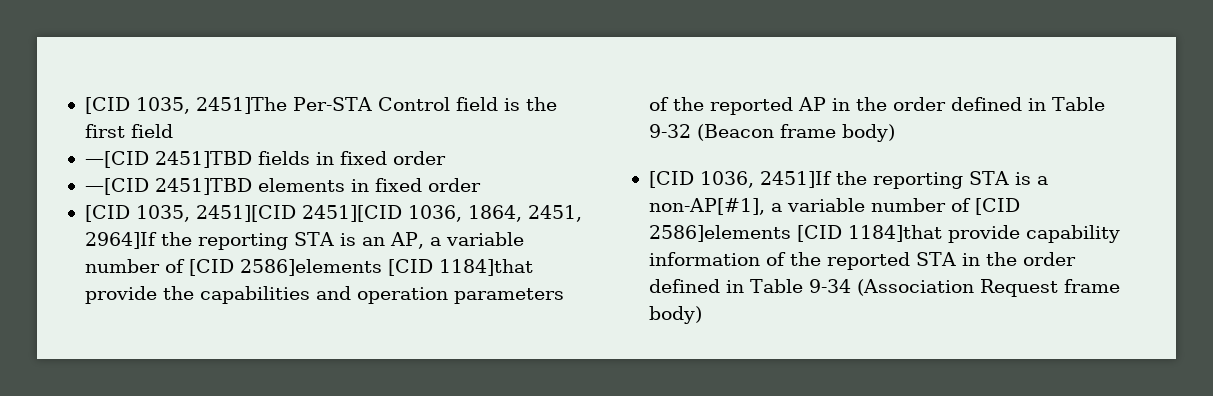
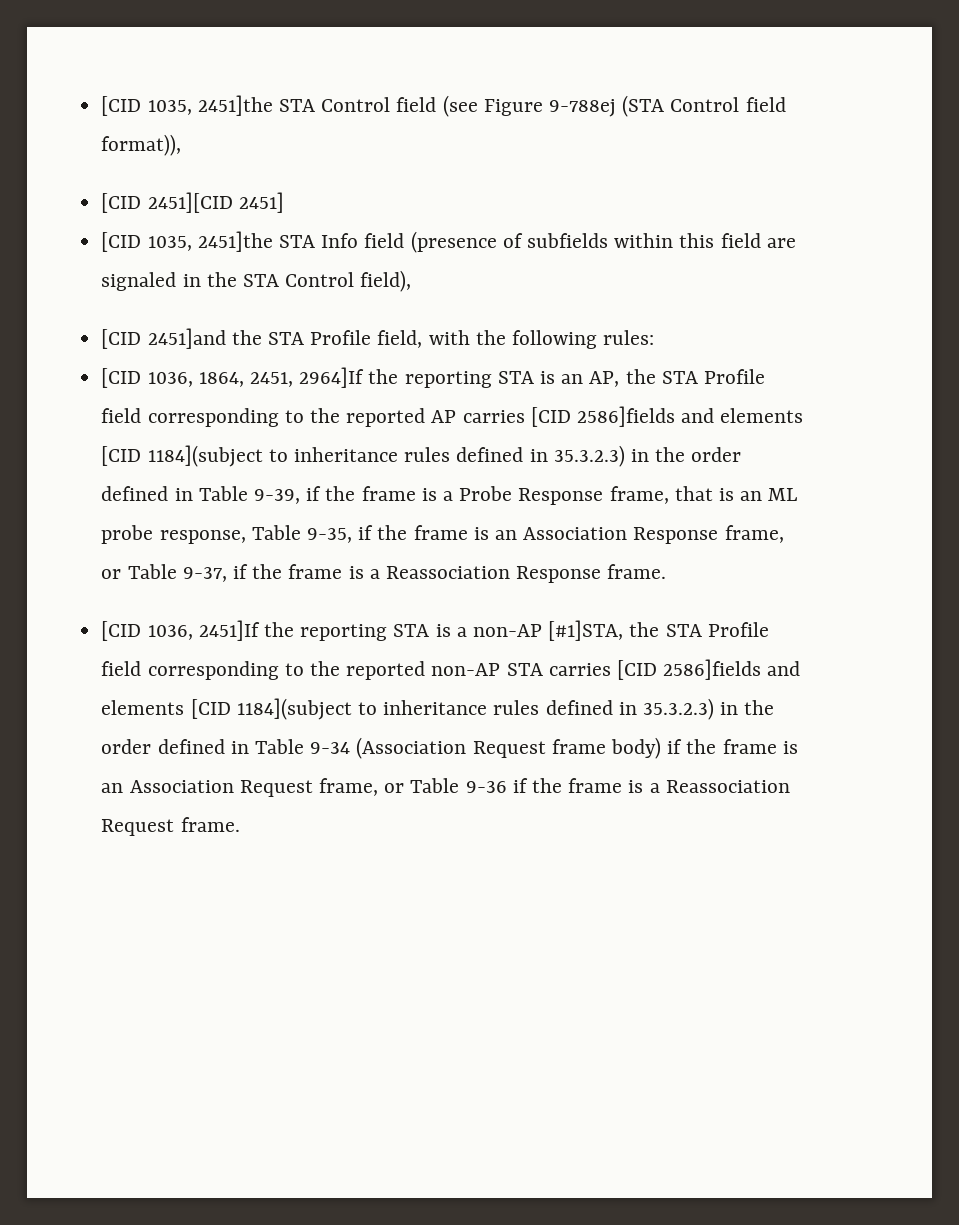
[84,97,557,114] [84,124,173,138] [84,151,446,168] [84,178,481,195] [84,205,402,222] [CID 1035, 2451]The Per-STA Control field is the first field // —[CID 2451]TBD fields in fixed order // —[CID 2451]TBD elements in fixed order // [CID 1035, 2451][CID 2451][CID -> [101,95,786,117] [101,134,182,156] [101,192,284,213] [101,231,796,253] [101,270,412,292] [101,328,655,349] [101,368,142,388] [CID 1035, 2451]the STA Control field (see Figure 9-788ej (STA Control field format)), // [CID 2451][CID 2451] // [CID 1035, 2451]the STA Info field (presence of subfields within this field are signaled in the STA Control field), // [CID 2451]and the STA Profile field, with the following rules: // [CID
[429,232,524,246] [84,259,533,276] [84,286,564,304] [648,97,1105,115] [648,124,895,142] a variable number of [CID 2586]elements [CID 1184]that provide the capabilities and operation parameters of the reported AP in the order defined in Table 9-32 (Beacon frame body) -> [625,369,766,384] [101,406,804,427] [101,445,742,467] [101,486,798,505] [101,525,784,544] [101,564,667,583] the STA Profile field corresponding to the reported AP carries [CID 2586]fields and elements [CID 1184](subject to inheritance rules defined in 35.3.2.3) in the order defined in Table 9-39, if the frame is a Probe Response frame, that is an ML probe response, Table 9-35, if the frame is an Association Response frame, or Table 9-37, if the frame is a Reassociation Response frame.
[648,198,1020,215] [648,225,1120,243] [648,252,956,270] non-AP[#1], a variable number of [CID 2586]elements [CID 1184]that provide capability information of the reported STA -> [472,620,769,641] [101,659,801,680] [101,698,714,720] non-AP [#1]STA, the STA Profile field corresponding to the reported non-AP STA carries [CID 2586]fields and elements [CID 1184](subject to inheritance rules defined in 35.3.2.3)
(702, 315) none -> [667,739,798,754] [101,778,790,797] [101,817,240,836] if the frame is an Association Request frame, or Table 9-36 if the frame is a Reassociation Request frame.

